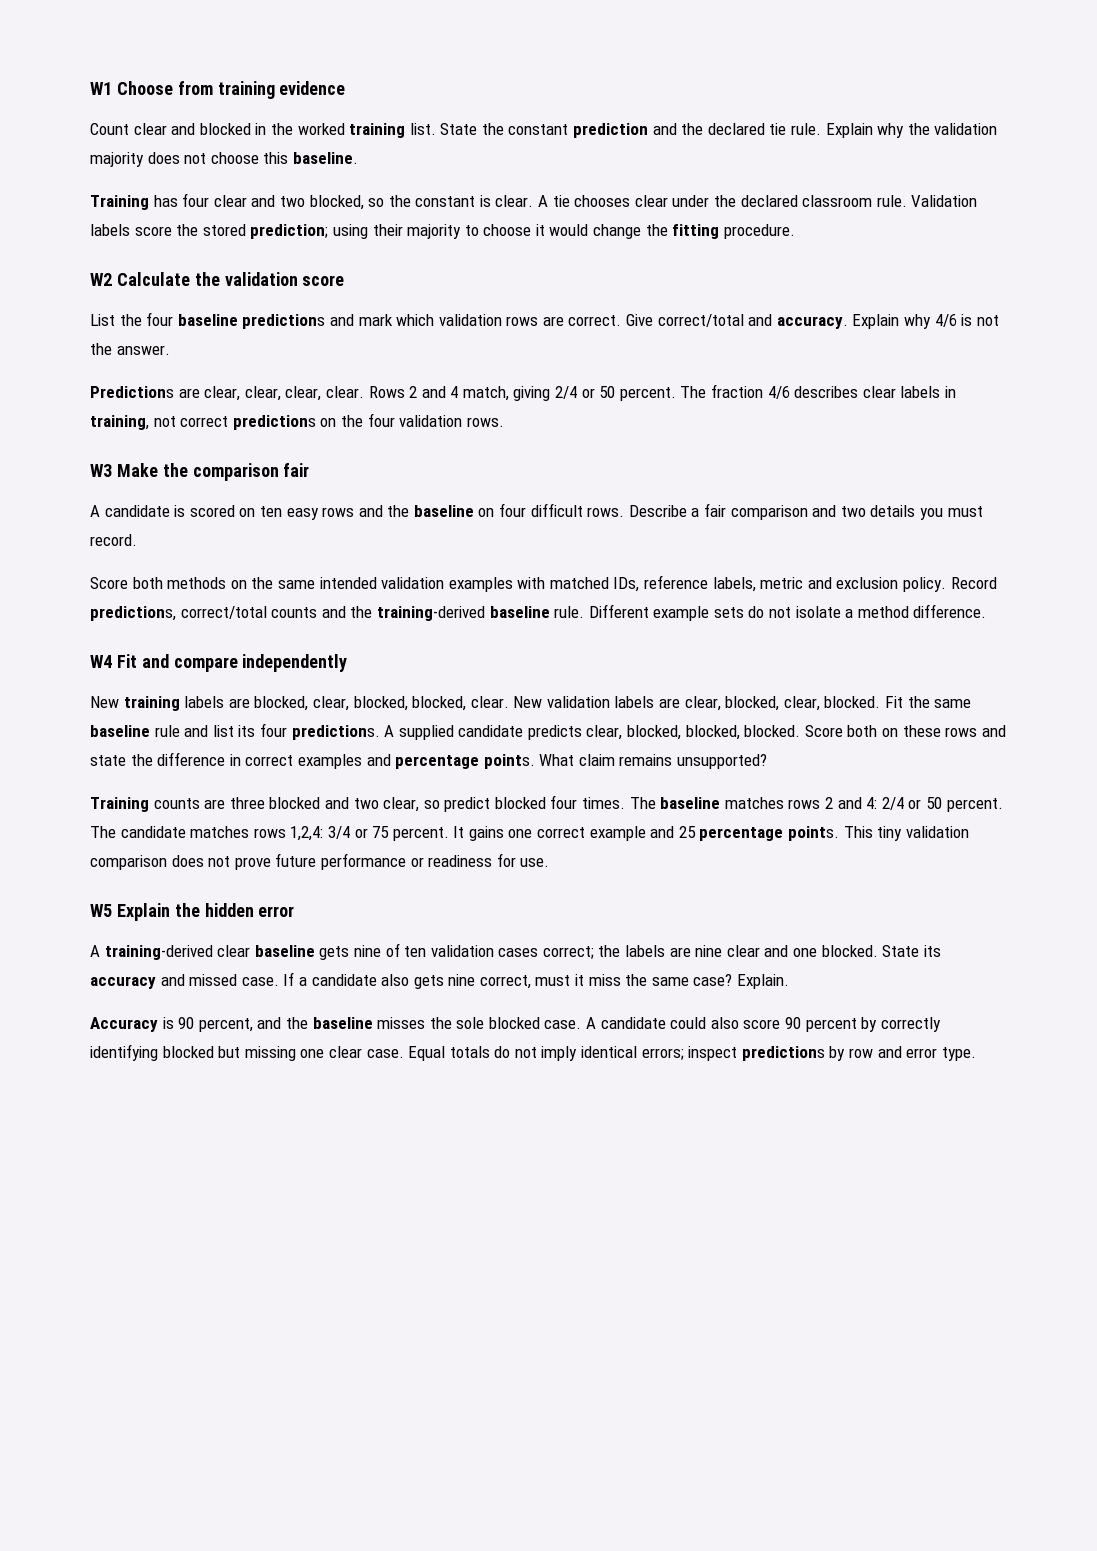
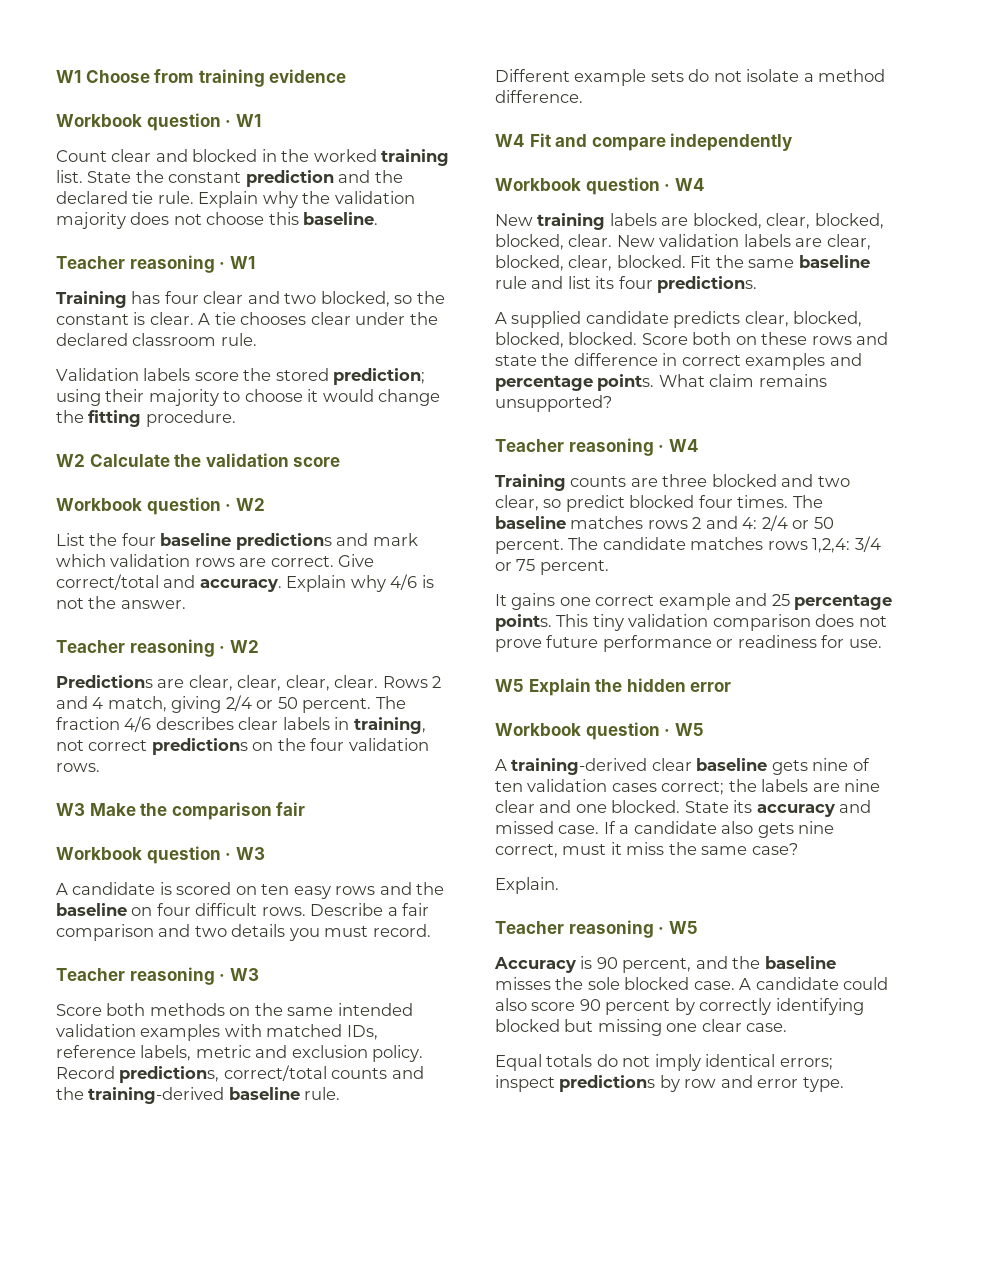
(346, 88) none -> [56,113,261,131] // Workbook question · W1
(358, 158) none -> [56,255,255,273] // Teacher reasoning · W1
(907, 201) none -> (257, 339) //
(345, 280) none -> [56,497,265,515] // Workbook question · W2
(170, 350) none -> [56,639,259,657] // Teacher reasoning · W2
(310, 470) none -> [56,846,265,864] // Workbook question · W3
(137, 540) none -> [56,967,259,985] // Teacher reasoning · W3
(585, 612) none -> (341, 1093) //
(348, 663) none -> [495,177,705,195] // Workbook question · W4
(380, 732) none -> (758, 284) //
(768, 761) none -> [495,438,699,456] // Teacher reasoning · W4
(449, 834) none -> (609, 567) //
(295, 911) none -> [495,722,704,740] // Workbook question · W5
(733, 980) none -> (798, 849) //
(790, 981) none -> [495,920,698,938] // Teacher reasoning · W5
(404, 1053) none -> (788, 1027) //

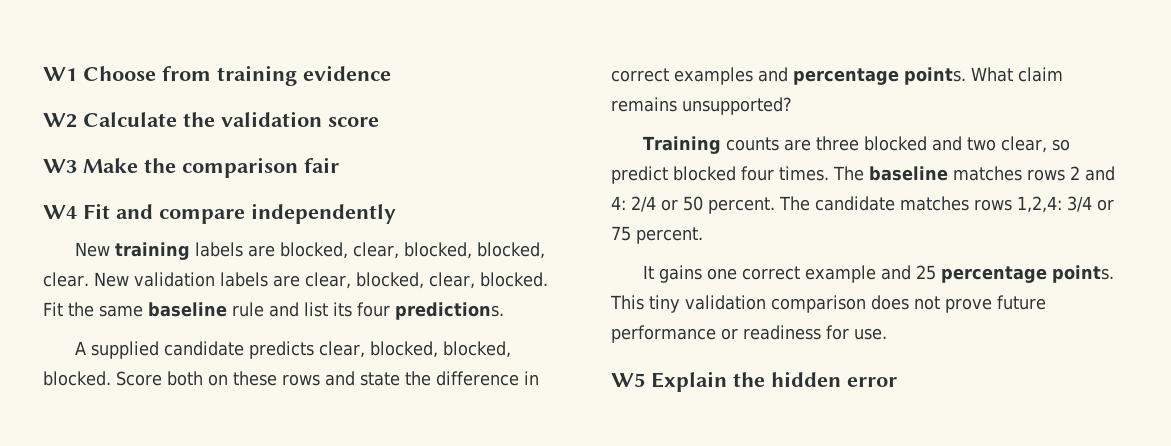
[56,113,261,131] [56,149,450,166] [56,170,403,187] [56,191,415,208] [56,212,379,229] [56,255,255,273] [56,291,445,308] [56,312,438,325] [56,333,257,346] [56,368,426,385] [56,389,441,406] [56,410,236,427] // Workbook question · W1 // Count clear and blocked in the worked training list. State the constant prediction and the declared tie rule. Explain why the validation majority does not choose this baseline. // Teacher reasoning · W1 // Training has four clear and two blocked, so the constant is clear. A tie chooses clear under the declared classroom rule. // Validation labels score the stored prediction; using their majority to choose it would change the fitting procedure. -> (391, 73) none
[56,497,265,515] [56,533,418,550] [56,554,375,567] [56,574,434,592] [56,596,186,609] [56,639,259,657] [56,675,442,691] [56,695,406,713] [56,716,426,734] [56,738,429,755] [56,763,100,772] // Workbook question · W2 // List the four baseline predictions and mark which validation rows are correct. Give correct/total and accuracy. Explain why 4/6 is not the answer. // Teacher reasoning · W2 // Predictions are clear, clear, clear, clear. Rows 2 and 4 match, giving 2/4 or 50 percent. The fraction 4/6 describes clear labels in training, not correct predictions on the four validation rows. -> (379, 122) none
[56,846,265,864] [56,882,445,899] [56,903,430,916] [56,924,431,941] [56,967,259,985] [56,1003,413,1016] [56,1024,378,1041] [56,1045,424,1062] [56,1065,424,1083] [56,1087,341,1104] [495,69,886,86] [495,90,583,103] // Workbook question · W3 // A candidate is scored on ten easy rows and the baseline on four difficult rows. Describe a fair comparison and two details you must record. // Teacher reasoning · W3 // Score both methods on the same intended validation examples with matched IDs, reference labels, metric and exclusion policy. Record predictions, correct/total counts and the training-derived baseline rule. // Different example sets do not isolate a method difference. -> (339, 165) none
[495,177,705,195] // Workbook question · W4 -> (396, 213) none
[495,438,699,456] // Teacher reasoning · W4 -> (792, 106) none
[495,722,704,740] [495,758,870,775] [495,779,881,795] [495,800,872,817] [495,821,835,838] [495,842,798,858] [495,877,559,894] [495,920,698,938] [494,956,836,973] [495,977,889,990] [495,998,864,1015] [495,1019,788,1036] [495,1054,833,1071] [495,1075,844,1092] // Workbook question · W5 // A training-derived clear baseline gets nine of ten validation cases correct; the labels are nine clear and one blocked. State its accuracy and missed case. If a candidate also gets nine correct, must it miss the same case? // Explain. // Teacher reasoning · W5 // Accuracy is 90 percent, and the baseline misses the sole blocked case. A candidate could also score 90 percent by correctly identifying blocked but missing one clear case. // Equal totals do not imply identical errors; inspect predictions by row and error type. -> (897, 382) none

